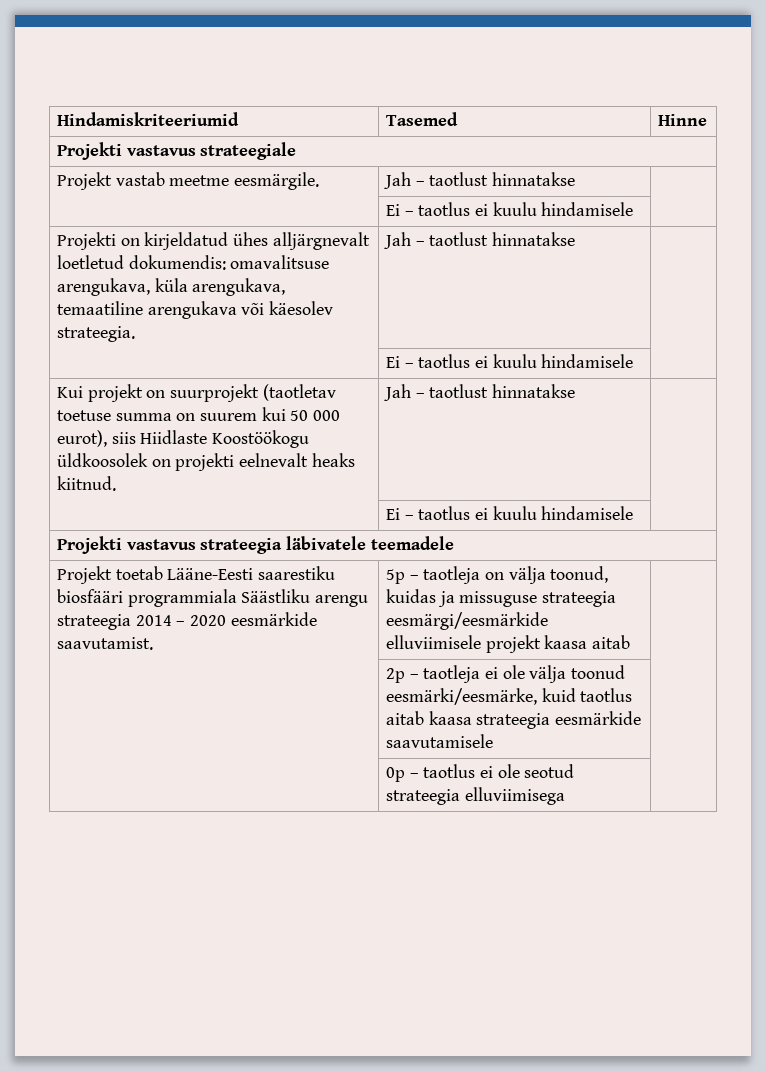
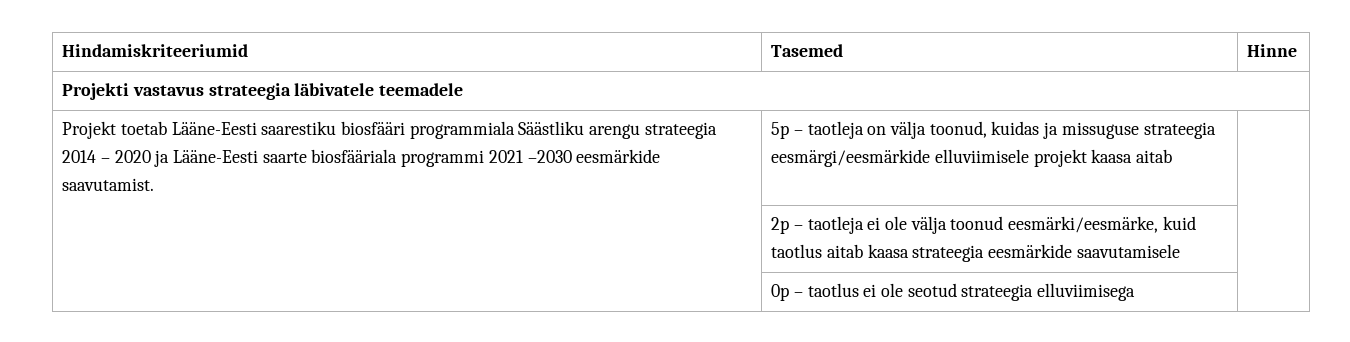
[56,142,297,160] [56,172,320,190] [383,172,576,189] [385,202,634,216] [56,232,370,250] [56,255,330,270] [56,278,286,296] [56,301,334,319] [56,326,135,342] [383,232,576,249] [385,354,634,368] [56,384,336,402] [56,407,341,421] [56,430,310,448] [56,453,355,471] [56,476,116,491] [383,384,576,401] [385,506,634,520] // Projekti vastavus strateegiale // Projekt vastab meetme eesmärgile. | Jah – taotlust hinnatakse | // | Ei – taotlus ei kuulu hindamisele | // Projekti on kirjeldatud ühes alljärgnevalt loetletud dokumendis: omavalitsuse arengukava, küla arengukava, temaatiline arengukava või käesolev strateegia. | Jah – taotlust hinnatakse | // | Ei – taotlus ei kuulu hindamisele | // Kui projekt on suurprojekt (taotletav toetuse summa on suurem kui 50 000 eurot), siis Hiidlaste Koostöökogu üldkoosolek on projekti eelnevalt heaks kiitnud. | Jah – taotlust hinnatakse | // | Ei – taotlus ei kuulu hindamisele | -> (1298, 50) none
(227, 620) none -> [154,149,572,167] ja Lääne-Eesti saarte biosfääriala programmi 2021 –2030

